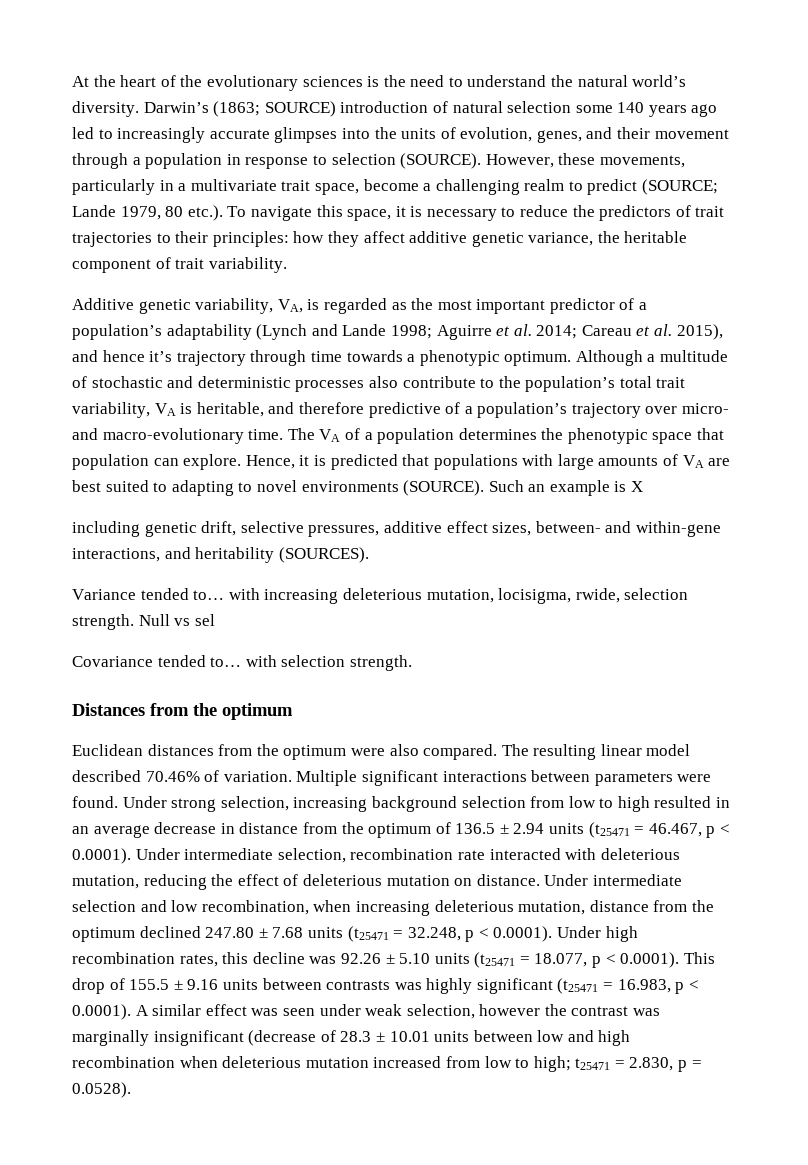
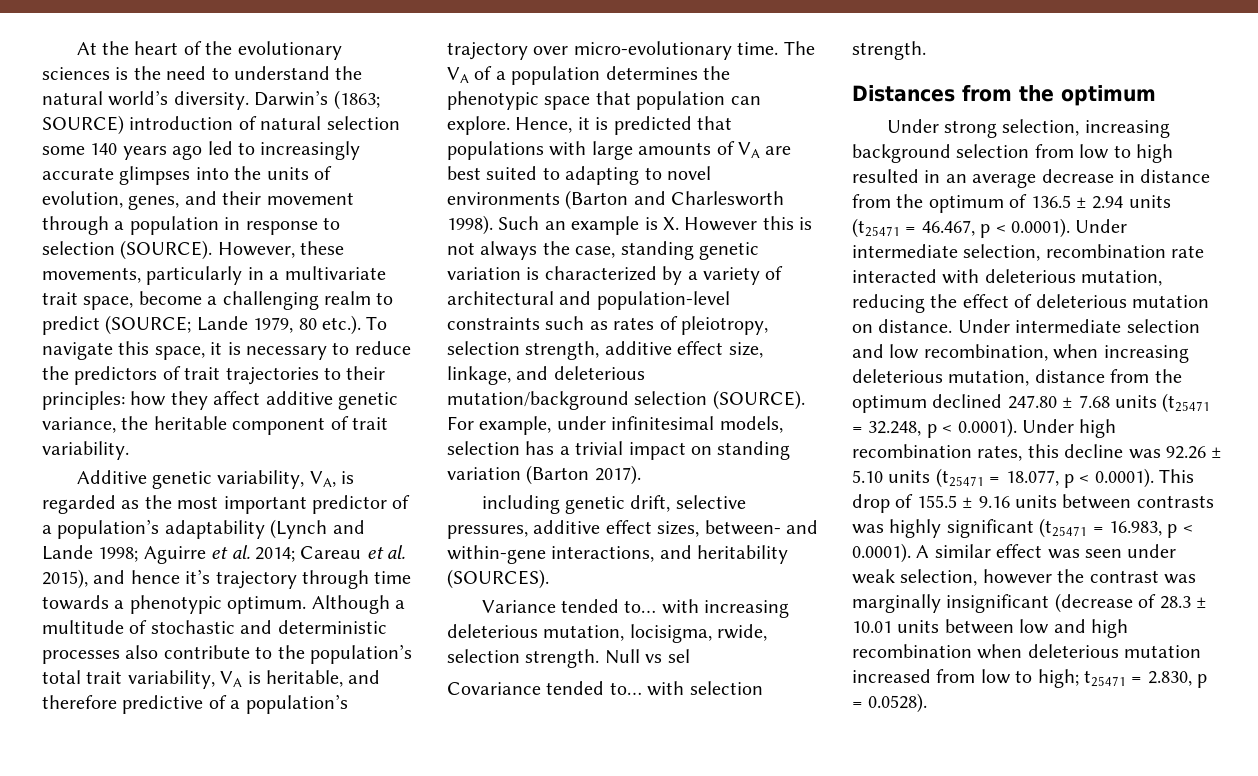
[682,403,730,414] [72,428,244,444] micro- and macro-evolutionary -> [573,41,732,60] micro-evolutionary
[403,480,644,496] (SOURCE). Such an example is X -> [565,190,785,210] [447,215,813,235] [447,241,759,260] [447,266,784,285] [447,291,730,310] [447,316,768,335] [447,341,763,360] [447,366,645,385] [447,390,805,410] [447,416,783,435] [447,441,791,460] [447,465,641,485] (Barton and Charlesworth 1998). Such an example is X. However this is not always the case, standing genetic variation is characterized by a variety of architectural and population-level constraints such as rates of pleiotropy, selection strength, additive effect size, linkage, and deleterious mutation/background selection (SOURCE). For example, under infinitesimal models, selection has a trivial impact on standing variation (Barton 2017).
[72,744,691,760] [72,770,712,786] [72,796,118,808] Euclidean distances from the optimum were also compared. The resulting linear model described 70.46% of variation. Multiple significant interactions between parameters were found. -> (1156, 95) none

